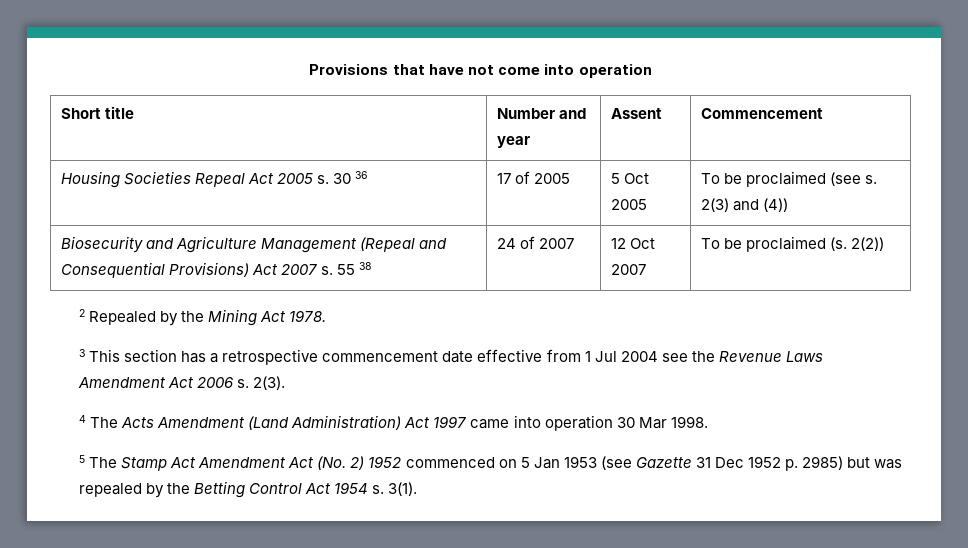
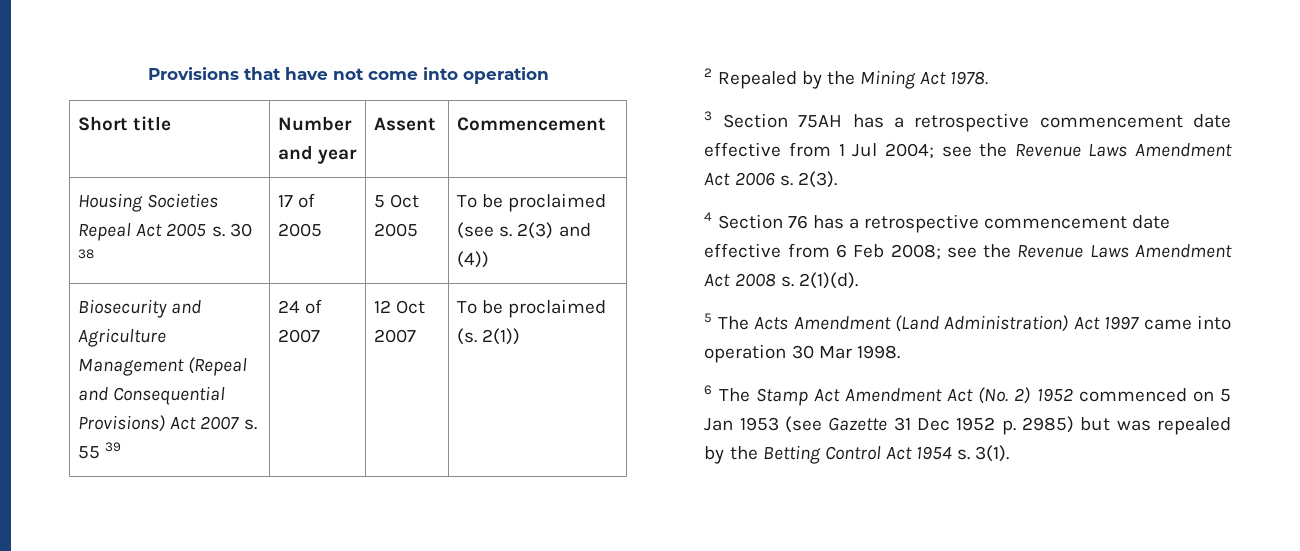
[354,171,368,179] 36 -> [78,249,95,259] 38
[358,262,372,270] 38 -> [105,442,122,452] 39
[850,237,884,251] 2(2)) -> [482,328,521,345] 2(1))
[89,349,178,362] This section -> [722,113,843,128] Section 75AH
[620,351,658,362] 2004 -> [884,143,934,159] 2004;
(87, 419) none -> [717,214,1171,233] [704,243,1232,260] [704,272,858,289] [704,313,713,323] Section 76 has a retrospective commencement date effective from 6 Feb 2008; see the Revenue Laws Amendment Act 2008 s. 2(1)(d). // 5
[79,455,86,463] 5 -> [704,385,713,395] 6

